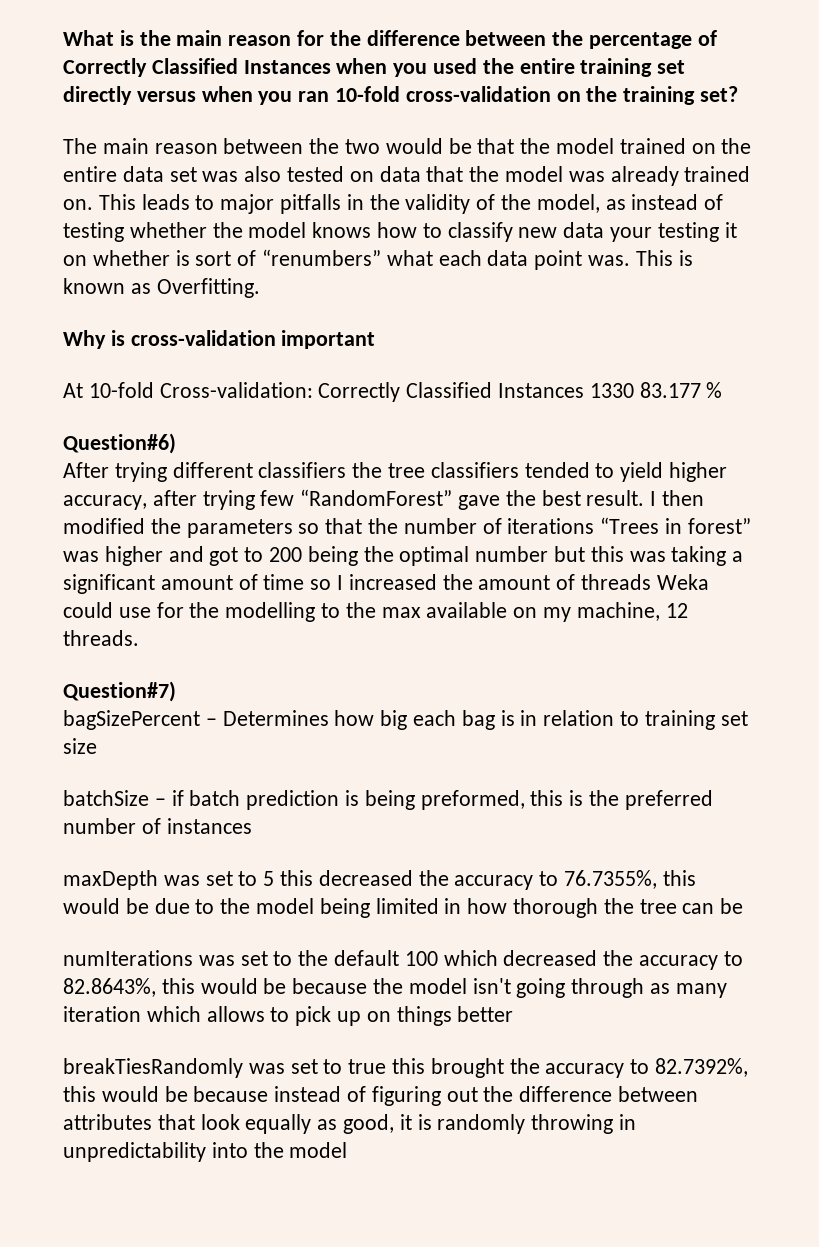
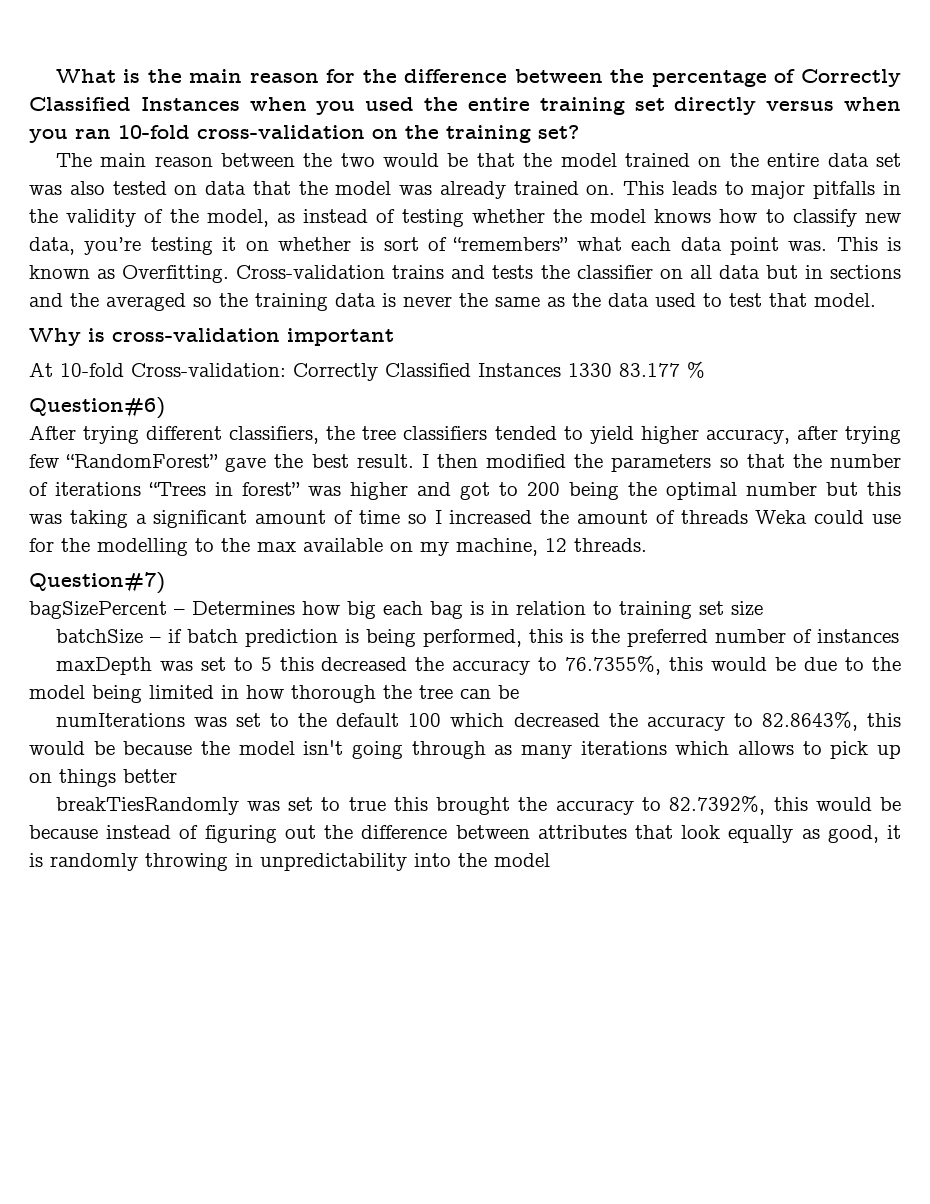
[563,222,653,242] data your -> [29,237,142,255] data, you’re
[262,249,382,266] “renumbers” -> [453,237,569,251] “remembers”
(260, 288) none -> [236,265,901,279] [29,293,876,311] Cross-validation trains and tests the classifier on all data but in sections and the averaged so the training data is never the same as the data used to test that model.
[258,462,347,478] classifiers -> [229,426,320,444] classifiers,
[420,790,525,810] preformed, -> [422,629,522,647] performed,
[63,1006,141,1022] iteration -> [580,741,667,755] iterations

